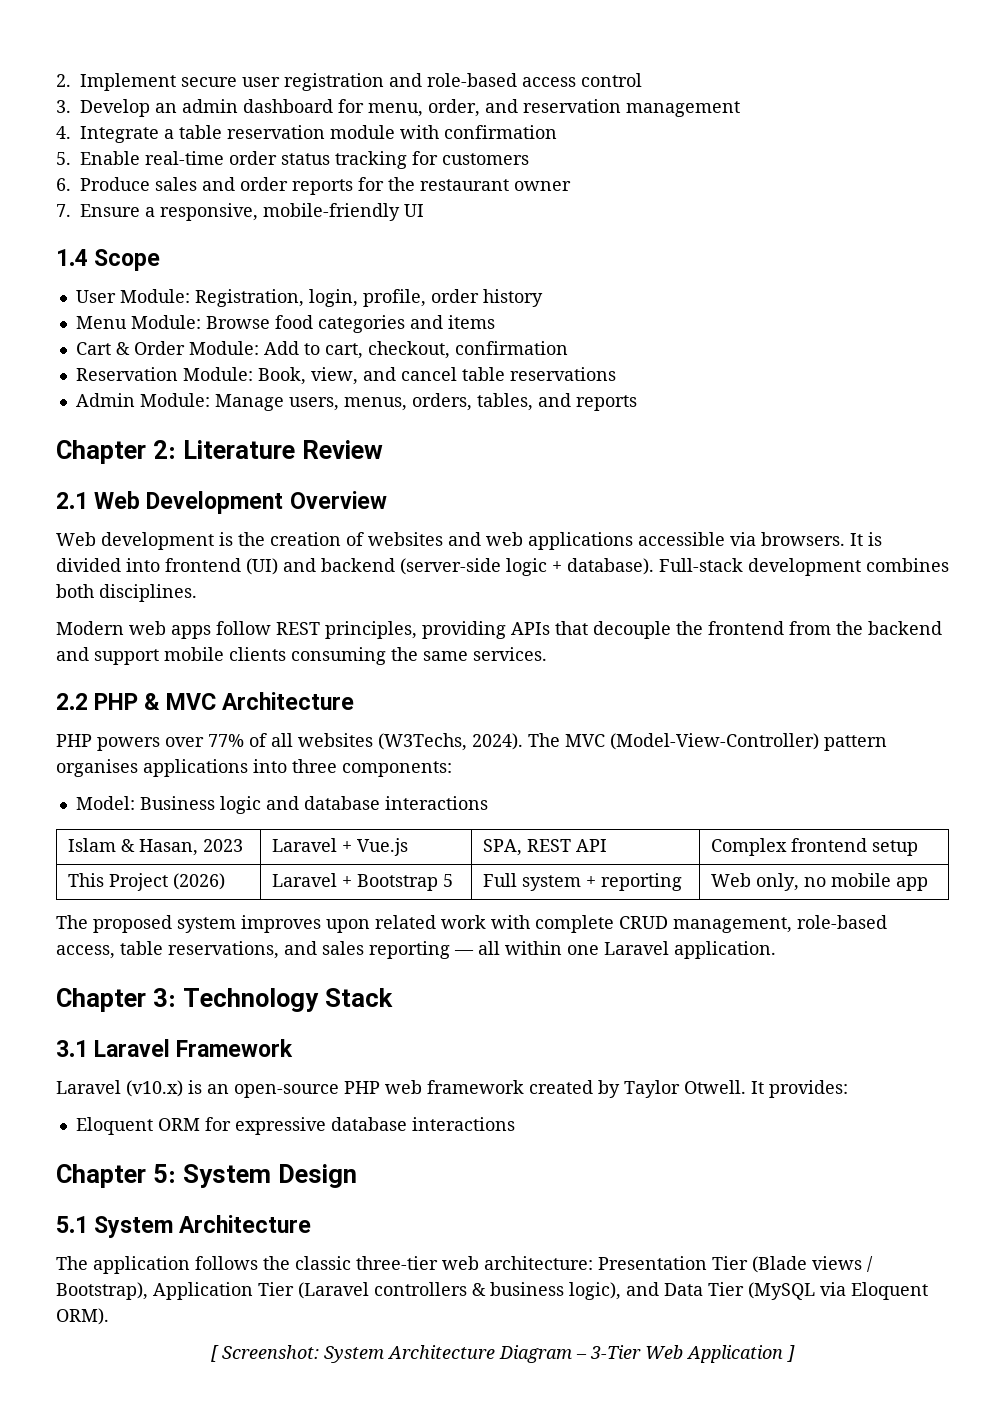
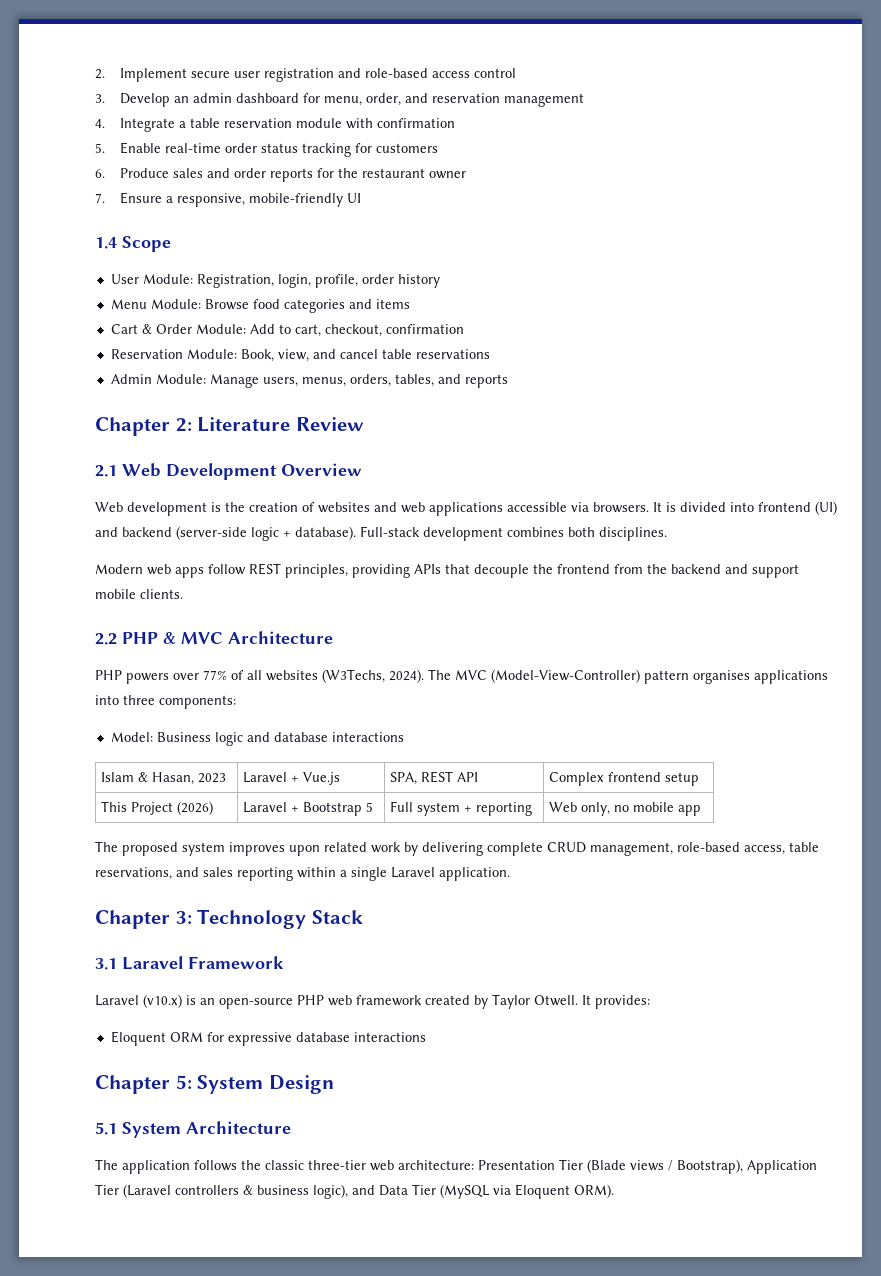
[229,647,547,665] clients consuming the same services. -> [140,589,183,599] clients.
[491,915,530,929] with -> [404,842,483,856] by delivering
[454,941,599,955] — all within one -> [297,867,387,881] within a single
[211,1345,795,1363] // [ Screenshot: System Architecture Diagram – 3-Tier Web Application ] -> (614, 1191) none

